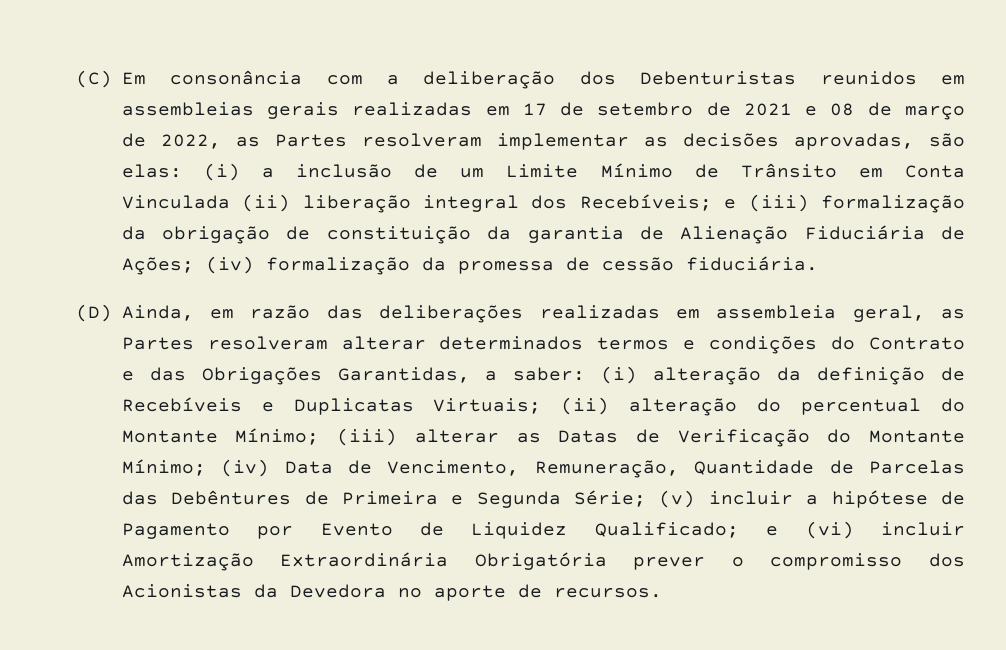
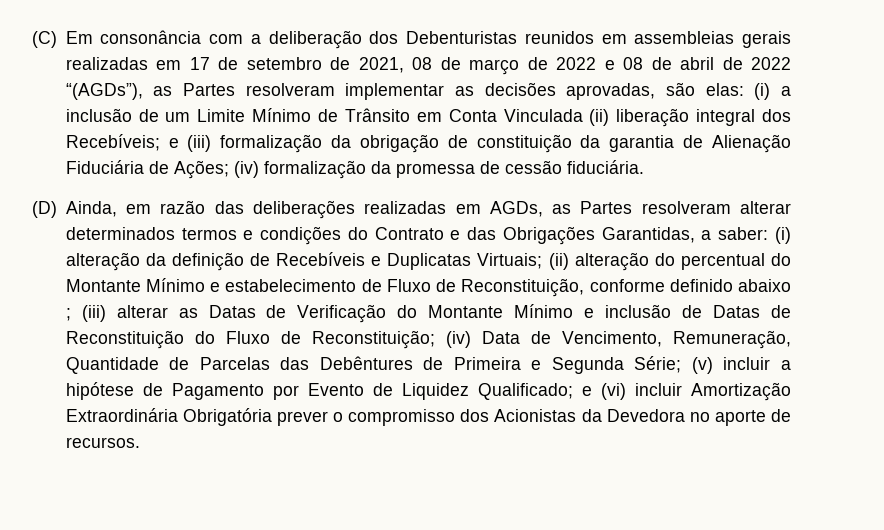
[743,103,818,116] 2021 e -> [358,57,404,73] 2021,
[160,134,221,149] 2022, -> [556,57,792,70] [65,83,143,100] 2022 e 08 de abril de 2022 “(AGDs”),
[716,305,925,322] assembleia geral, -> [489,201,543,217] AGDs,
[235,428,320,445] Mínimo; -> [145,278,792,297] [65,308,71,321] Mínimo e estabelecimento de Fluxo de Reconstituição, conforme definido abaixo ;
[121,459,206,476] Mínimo; -> [514,304,791,318] [65,330,435,349] Mínimo e inclusão de Datas de Reconstituição do Fluxo de Reconstituição;

